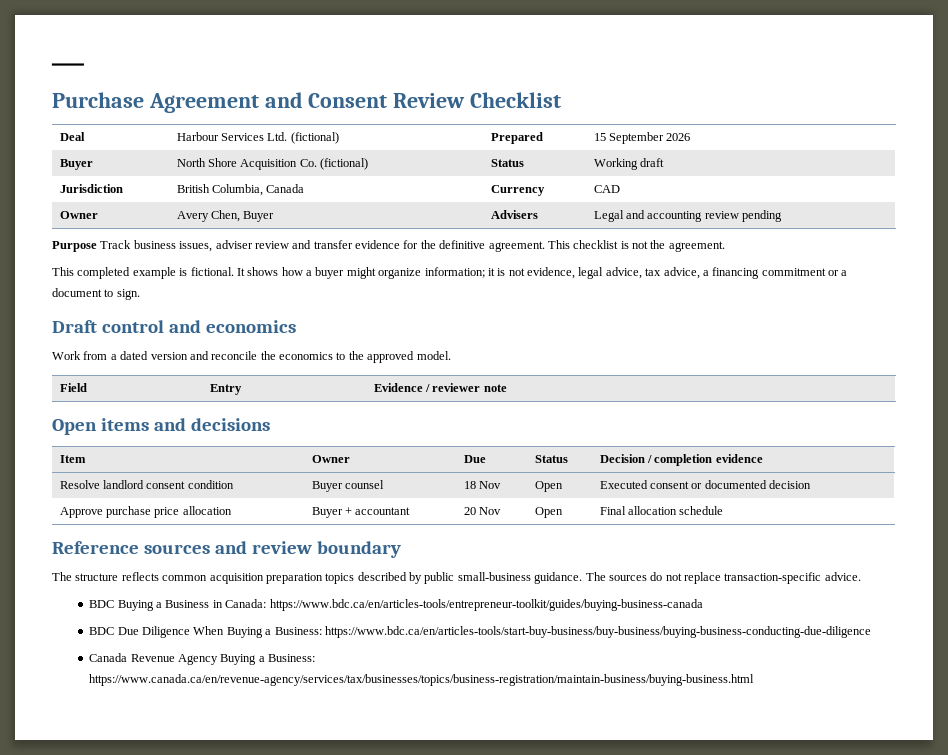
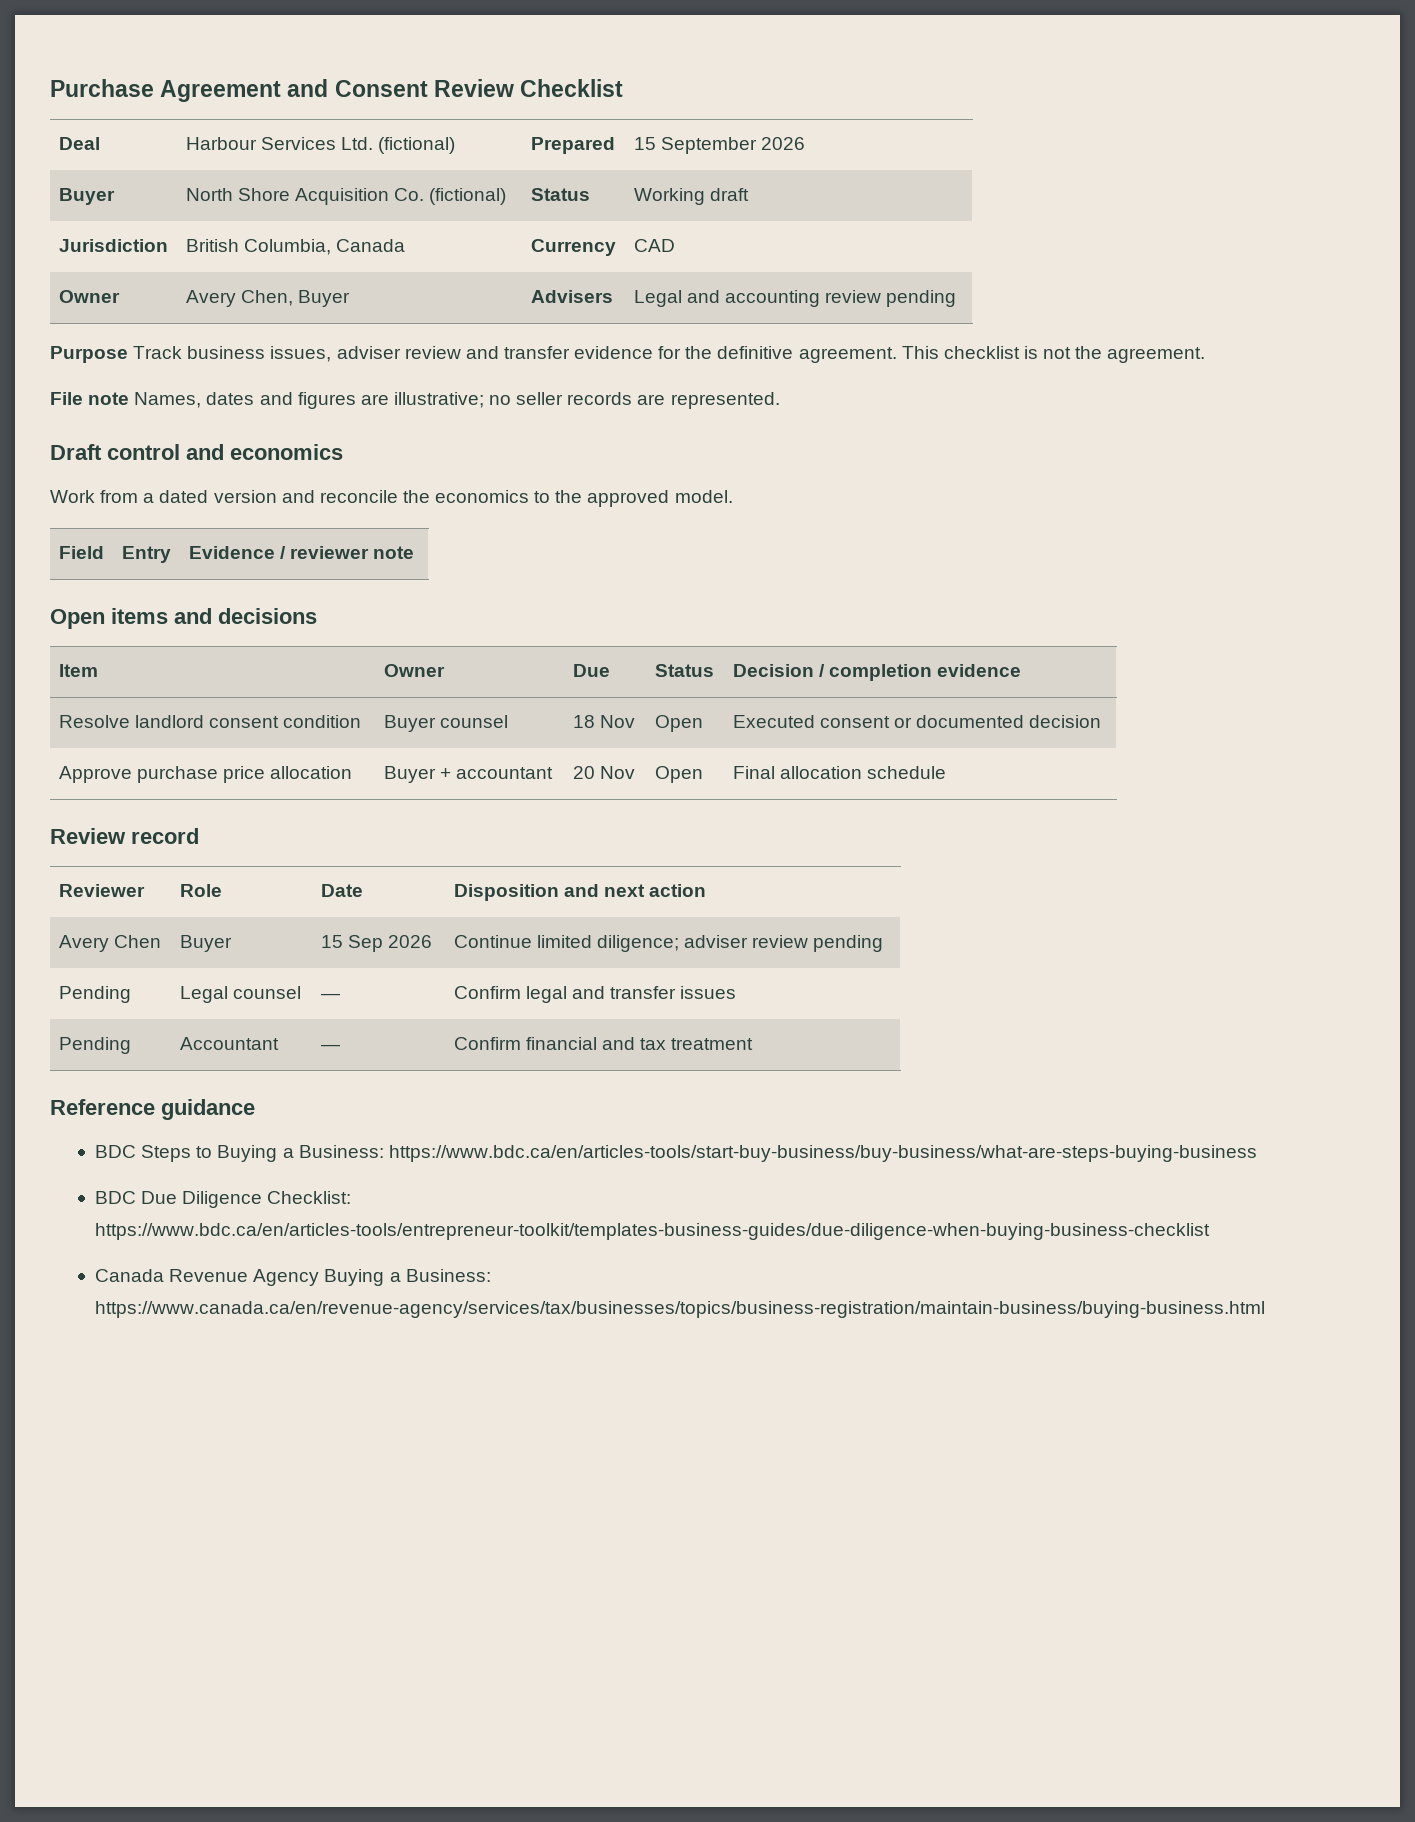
[51,63,84,69] ━━━━ // -> (50, 88) none
[52,267,848,279] [52,288,140,300] This completed example is fictional. It shows how a buyer might organize information; it is not evidence, legal advice, tax advice, a financing commitment or a document to sign. -> [50,392,780,409] File note Names, dates and figures are illustrative; no seller records are represented.
[52,541,401,558] [52,572,861,584] [89,599,703,611] [89,626,871,638] Reference sources and review boundary // The structure reflects common acquisition preparation topics described by public small-business guidance. The sources do not replace transaction-specific advice. // BDC Buying a Business in Canada: https://www.bdc.ca/en/articles-tools/entrepreneur-toolkit/guides/buying-business-canada // BDC Due Diligence When Buying a Business: https://www.bdc.ca/en/articles-tools/start-buy-business/buy-business/buying-business-conducting-due-diligence -> [50,828,199,844] [58,884,145,897] [179,884,222,897] [320,884,363,897] [453,884,707,901] [58,935,161,952] [179,935,232,952] [320,935,432,952] [453,935,884,952] [58,986,131,1003] [179,986,301,1003] [320,993,340,999] [453,986,737,1003] [58,1037,131,1054] [179,1037,279,1050] [320,1044,340,1050] [453,1037,754,1050] [50,1099,255,1120] [95,1145,1257,1162] [95,1191,352,1208] [95,1223,1211,1240] Review record // Reviewer | Role | Date | Disposition and next action // Avery Chen | Buyer | 15 Sep 2026 | Continue limited diligence; adviser review pending // Pending | Legal counsel | — | Confirm legal and transfer issues // Pending | Accountant | — | Confirm financial and tax treatment // Reference guidance // BDC Steps to Buying a Business: https://www.bdc.ca/en/articles-tools/start-buy-business/buy-business/what-are-steps-buying-business // BDC Due Diligence Checklist: https://www.bdc.ca/en/articles-tools/entrepreneur-toolkit/templates-business-guides/due-diligence-when-buying-business-checklist

